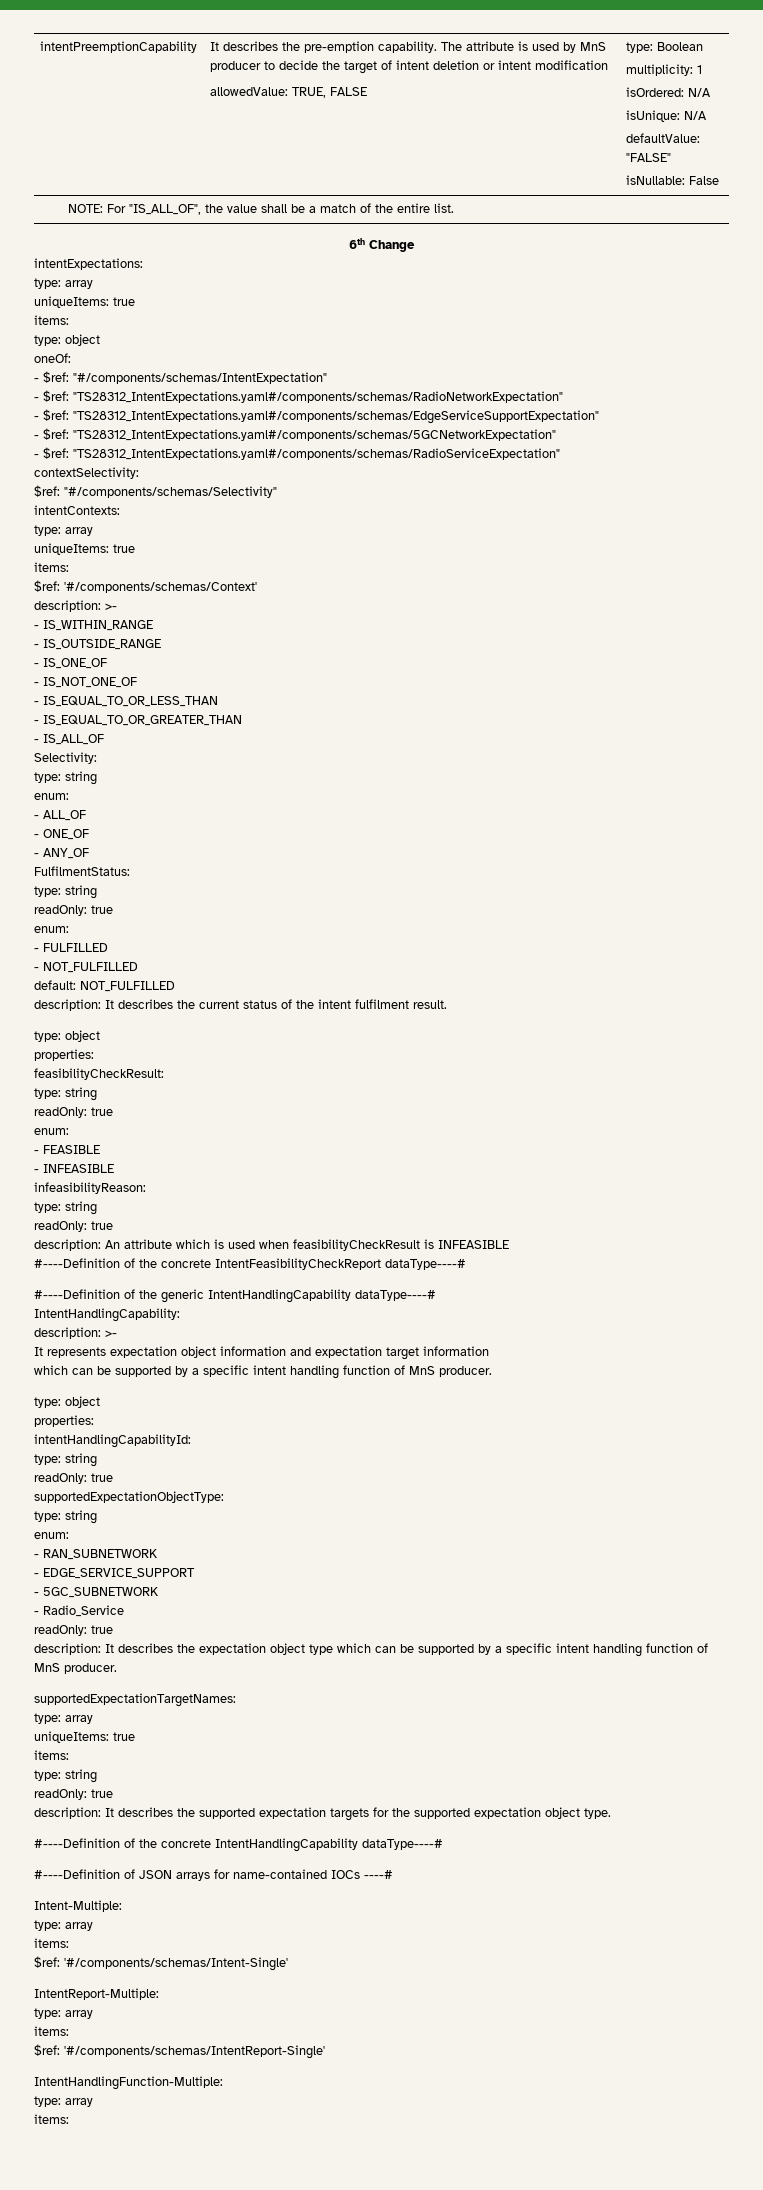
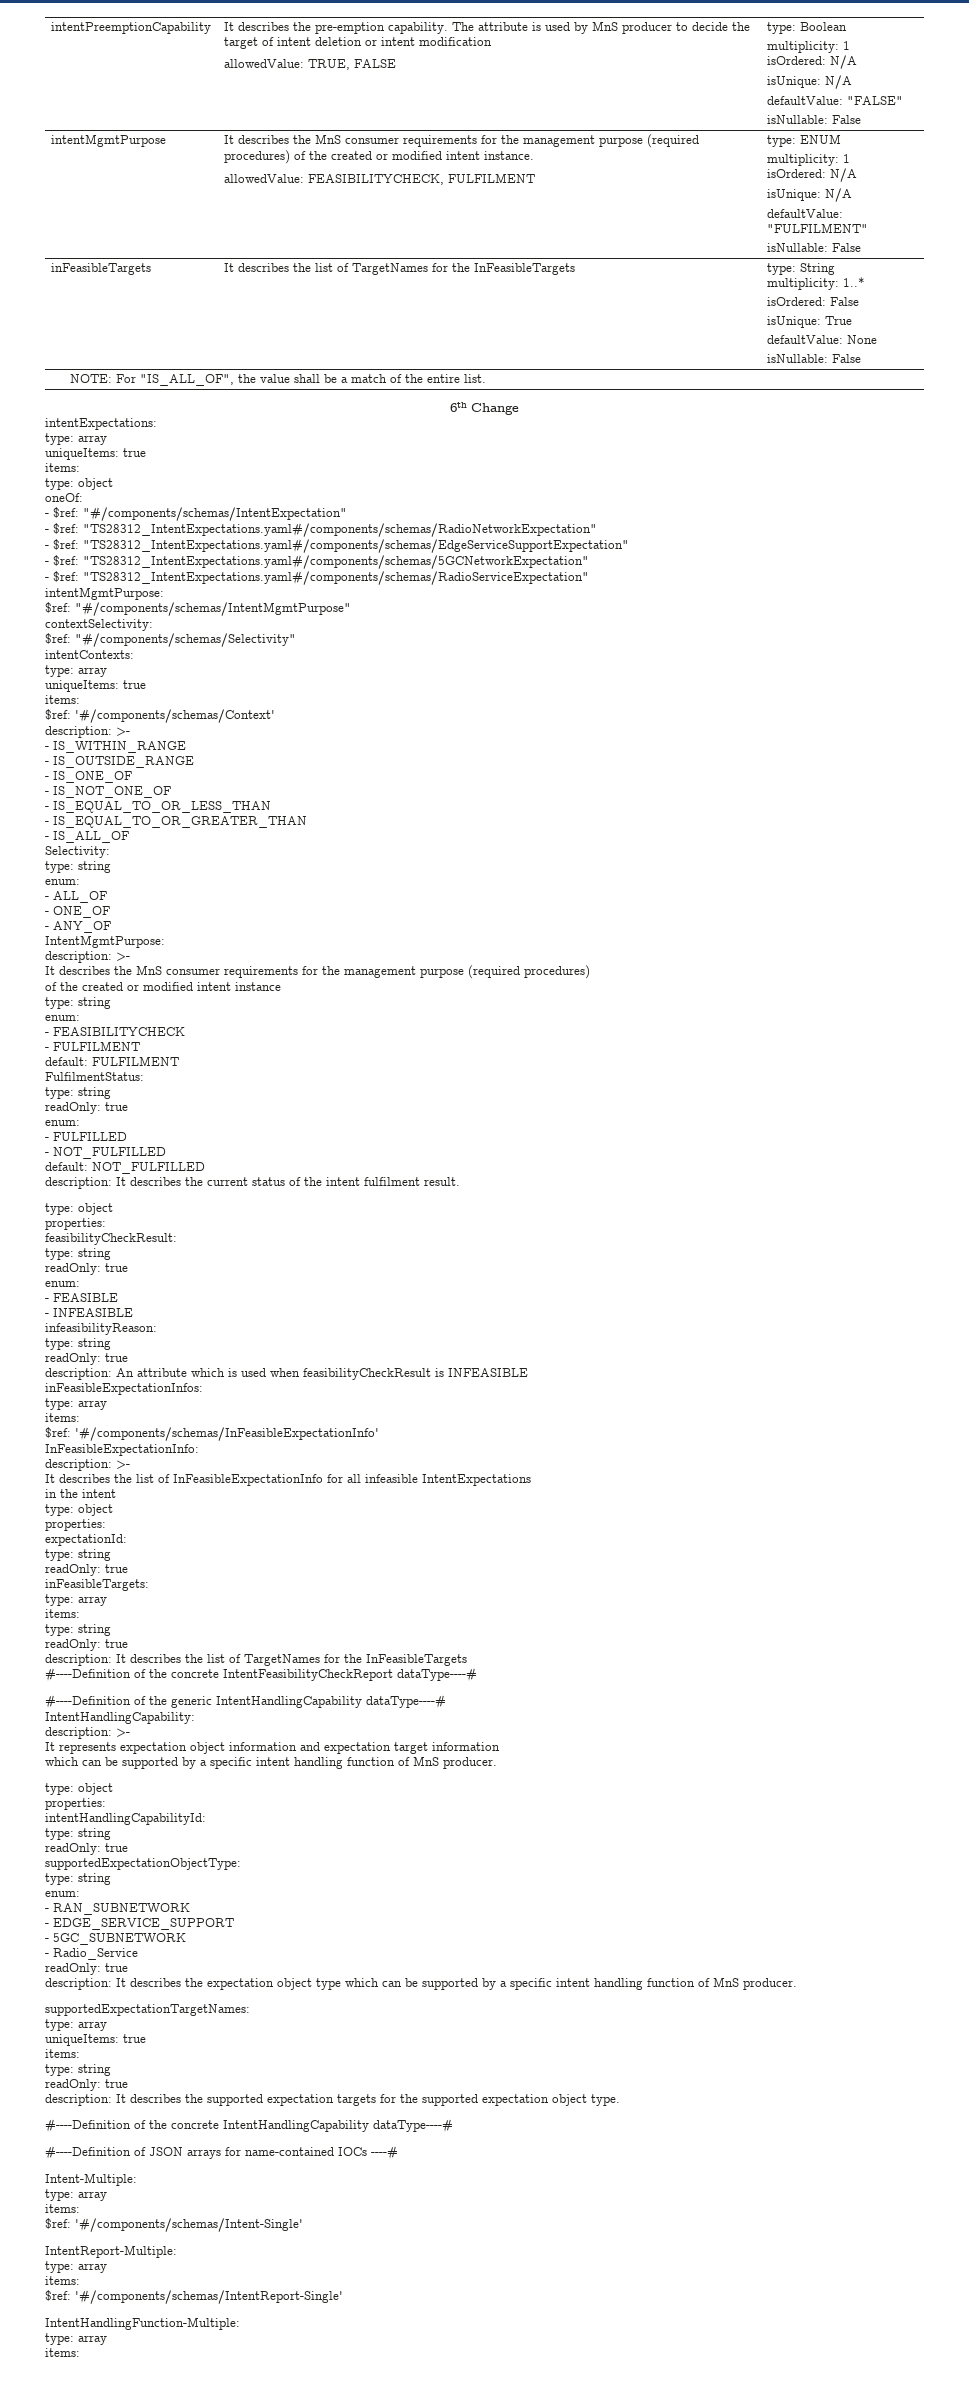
(720, 180) none -> [51,134,167,147] [224,134,700,148] [224,150,535,164] [224,173,536,185] [767,134,842,147] [767,154,851,166] [767,168,858,182] [767,188,853,202] [767,209,844,218] [767,223,869,233] [767,243,862,252] [51,263,152,275] [224,263,576,275] [767,263,836,275] [767,277,866,290] [767,297,860,306] [767,316,853,328] [767,335,878,344] [767,354,862,363] // intentMgmtPurpose | It describes the MnS consumer requirements for the management purpose (required procedures) of the created or modified intent instance. // allowedValue: FEASIBILITYCHECK, FULFILMENT | type: ENUM // multiplicity: 1 // isOrdered: N/A // isUnique: N/A // defaultValue: "FULFILMENT" // isNullable: False // inFeasibleTargets | It describes the list of TargetNames for the InFeasibleTargets | type: String // multiplicity: 1..* // isOrdered: False // isUnique: True // defaultValue: None // isNullable: False
(560, 454) none -> [45,587,164,600] [45,602,351,616] // intentMgmtPurpose: // $ref: "#/components/schemas/IntentMgmtPurpose"
(89, 853) none -> [45,935,165,948] [45,951,130,963] [45,965,590,979] [45,982,281,991] [45,997,111,1009] [45,1015,80,1021] [45,1027,185,1036] [45,1041,140,1051] [45,1056,179,1066] // IntentMgmtPurpose: // description: >- // It describes the MnS consumer requirements for the management purpose (required procedures) // of the created or modified intent instance // type: string // enum: // - FEASIBILITYCHECK // - FULFILMENT // default: FULFILMENT
(509, 1244) none -> [45,1383,203,1395] [45,1398,107,1410] [45,1413,80,1422] [45,1427,379,1441] [45,1444,199,1456] [45,1459,130,1471] [45,1474,531,1486] [45,1489,116,1498] [45,1504,113,1516] [45,1519,106,1531] [45,1534,127,1546] [45,1549,111,1561] [45,1564,128,1576] [45,1579,149,1591] [45,1594,107,1606] [45,1609,80,1618] [45,1624,111,1636] [45,1639,128,1651] [45,1654,467,1666] // inFeasibleExpectationInfos: // type: array // items: // $ref: '#/components/schemas/InFeasibleExpectationInfo' // InFeasibleExpectationInfo: // description: >- // It describes the list of InFeasibleExpectationInfo for all infeasible IntentExpectations // in the intent // type: object // properties: // expectationId: // type: string // readOnly: true // inFeasibleTargets: // type: array // items: // type: string // readOnly: true // description: It describes the list of TargetNames for the InFeasibleTargets

